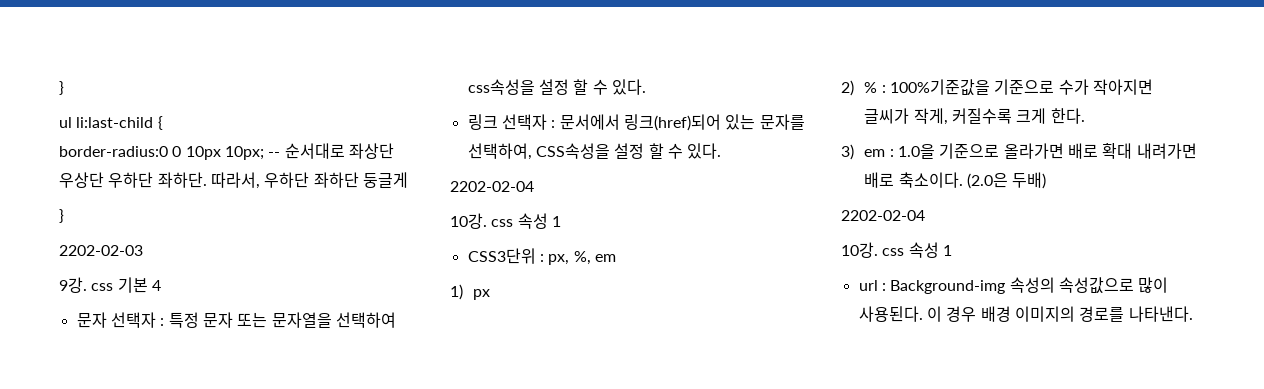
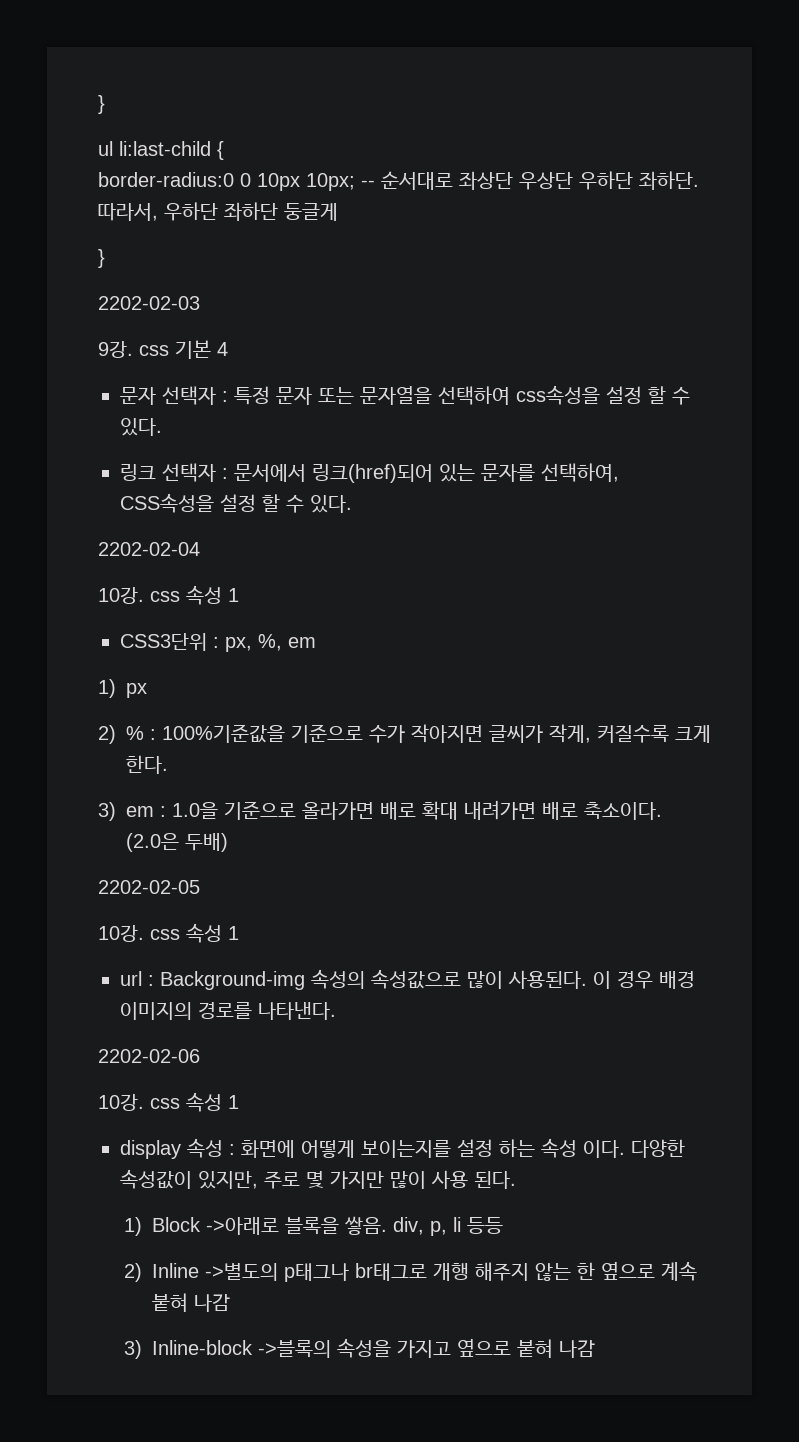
[841,210,925,221] 2202-02-04 -> [98,880,200,894] 2202-02-05
(1193, 314) none -> [98,1049,200,1063] [98,1092,239,1112] [120,1138,685,1159] [120,1169,516,1189] [123,1216,503,1236] [123,1261,697,1282] [151,1293,230,1312] [123,1338,595,1359] // 2202-02-06 // 10강. css 속성 1 // display 속성 : 화면에 어떻게 보이는지를 설정 하는 속성 이다. 다양한 속성값이 있지만, 주로 몇 가지만 많이 사용 된다. // 1) Block ->아래로 블록을 쌓음. div, p, li 등등 // 2) Inline ->별도의 p태그나 br태그로 개행 해주지 않는 한 옆으로 계속 붙혀 나감 // 3) Inline-block ->블록의 속성을 가지고 옆으로 붙혀 나감

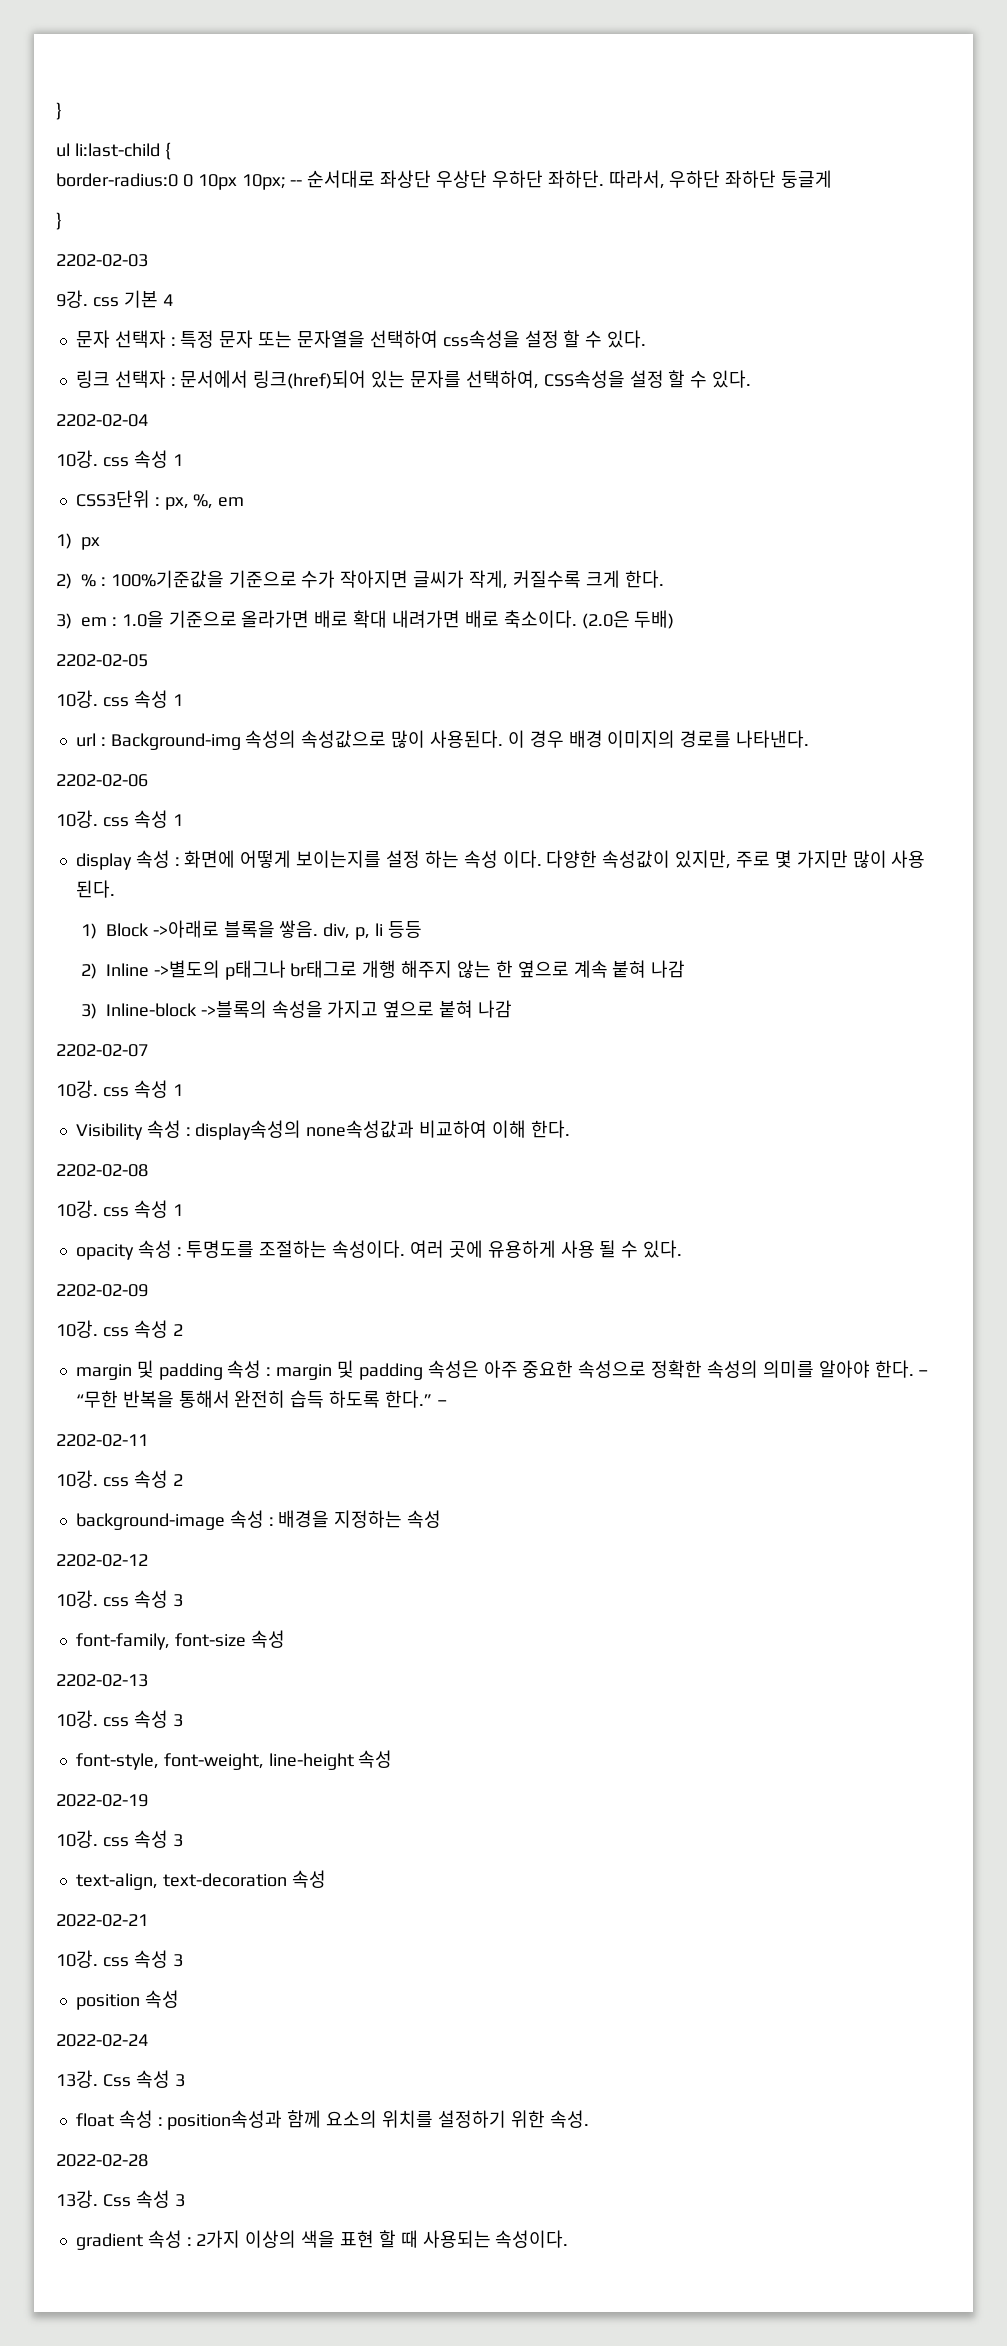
(595, 1349) none -> [56,1044,148,1057] [56,1080,183,1098] [75,1120,570,1140] [56,1164,148,1177] [56,1200,183,1218] [75,1240,683,1260] [56,1284,148,1297] [56,1320,183,1338] [75,1360,929,1380] [75,1390,447,1408] [56,1434,148,1447] [56,1470,183,1488] [75,1510,442,1530] [56,1554,148,1567] [56,1590,183,1608] [75,1630,285,1650] [56,1674,148,1687] [56,1710,183,1728] [75,1750,393,1770] [56,1794,148,1807] [56,1830,183,1848] [75,1870,326,1890] [56,1914,148,1927] [56,1950,183,1968] [75,1990,179,2010] [56,2034,148,2047] [56,2070,185,2088] [75,2110,589,2130] [56,2154,148,2167] [56,2190,185,2208] [75,2230,569,2250] // 2202-02-07 // 10강. css 속성 1 // Visibility 속성 : display속성의 none속성값과 비교하여 이해 한다. // 2202-02-08 // 10강. css 속성 1 // opacity 속성 : 투명도를 조절하는 속성이다. 여러 곳에 유용하게 사용 될 수 있다. // 2202-02-09 // 10강. css 속성 2 // margin 및 padding 속성 : margin 및 padding 속성은 아주 중요한 속성으로 정확한 속성의 의미를 알아야 한다. – “무한 반복을 통해서 완전히 습득 하도록 한다.” – // 2202-02-11 // 10강. css 속성 2 // background-image 속성 : 배경을 지정하는 속성 // 2202-02-12 // 10강. css 속성 3 // font-family, font-size 속성 // 2202-02-13 // 10강. css 속성 3 // font-style, font-weight, line-height 속성 // 2022-02-19 // 10강. css 속성 3 // text-align, text-decoration 속성 // 2022-02-21 // 10강. css 속성 3 // position 속성 // 2022-02-24 // 13강. Css 속성 3 // float 속성 : position속성과 함께 요소의 위치를 설정하기 위한 속성. // 2022-02-28 // 13강. Css 속성 3 // gradient 속성 : 2가지 이상의 색을 표현 할 때 사용되는 속성이다.

